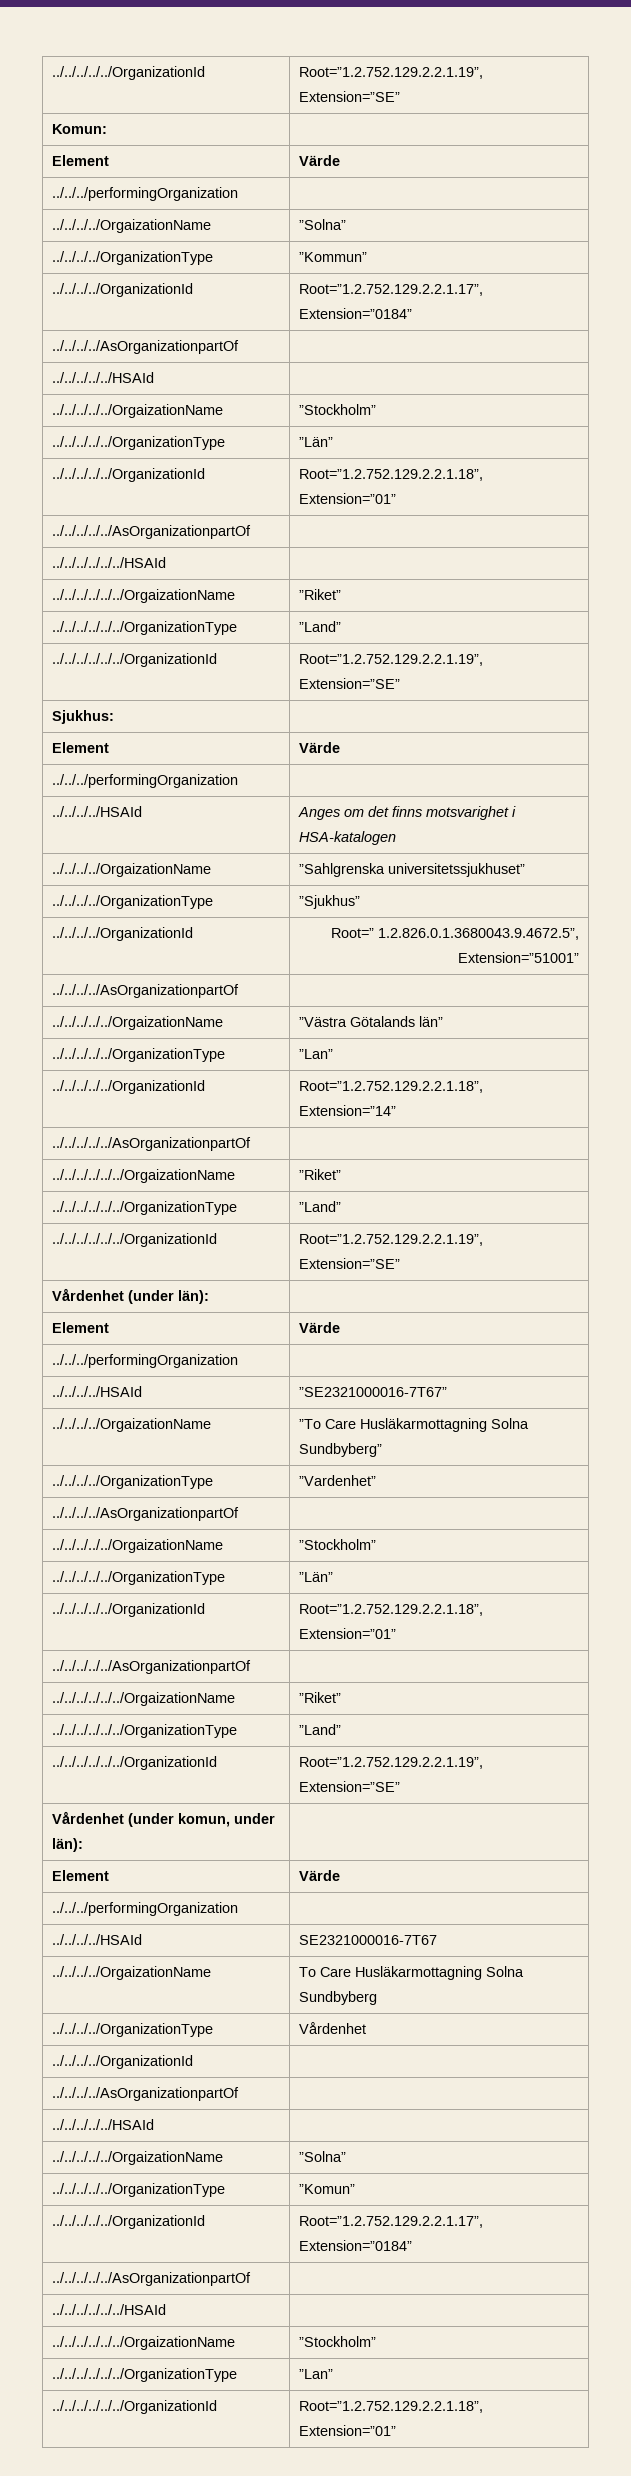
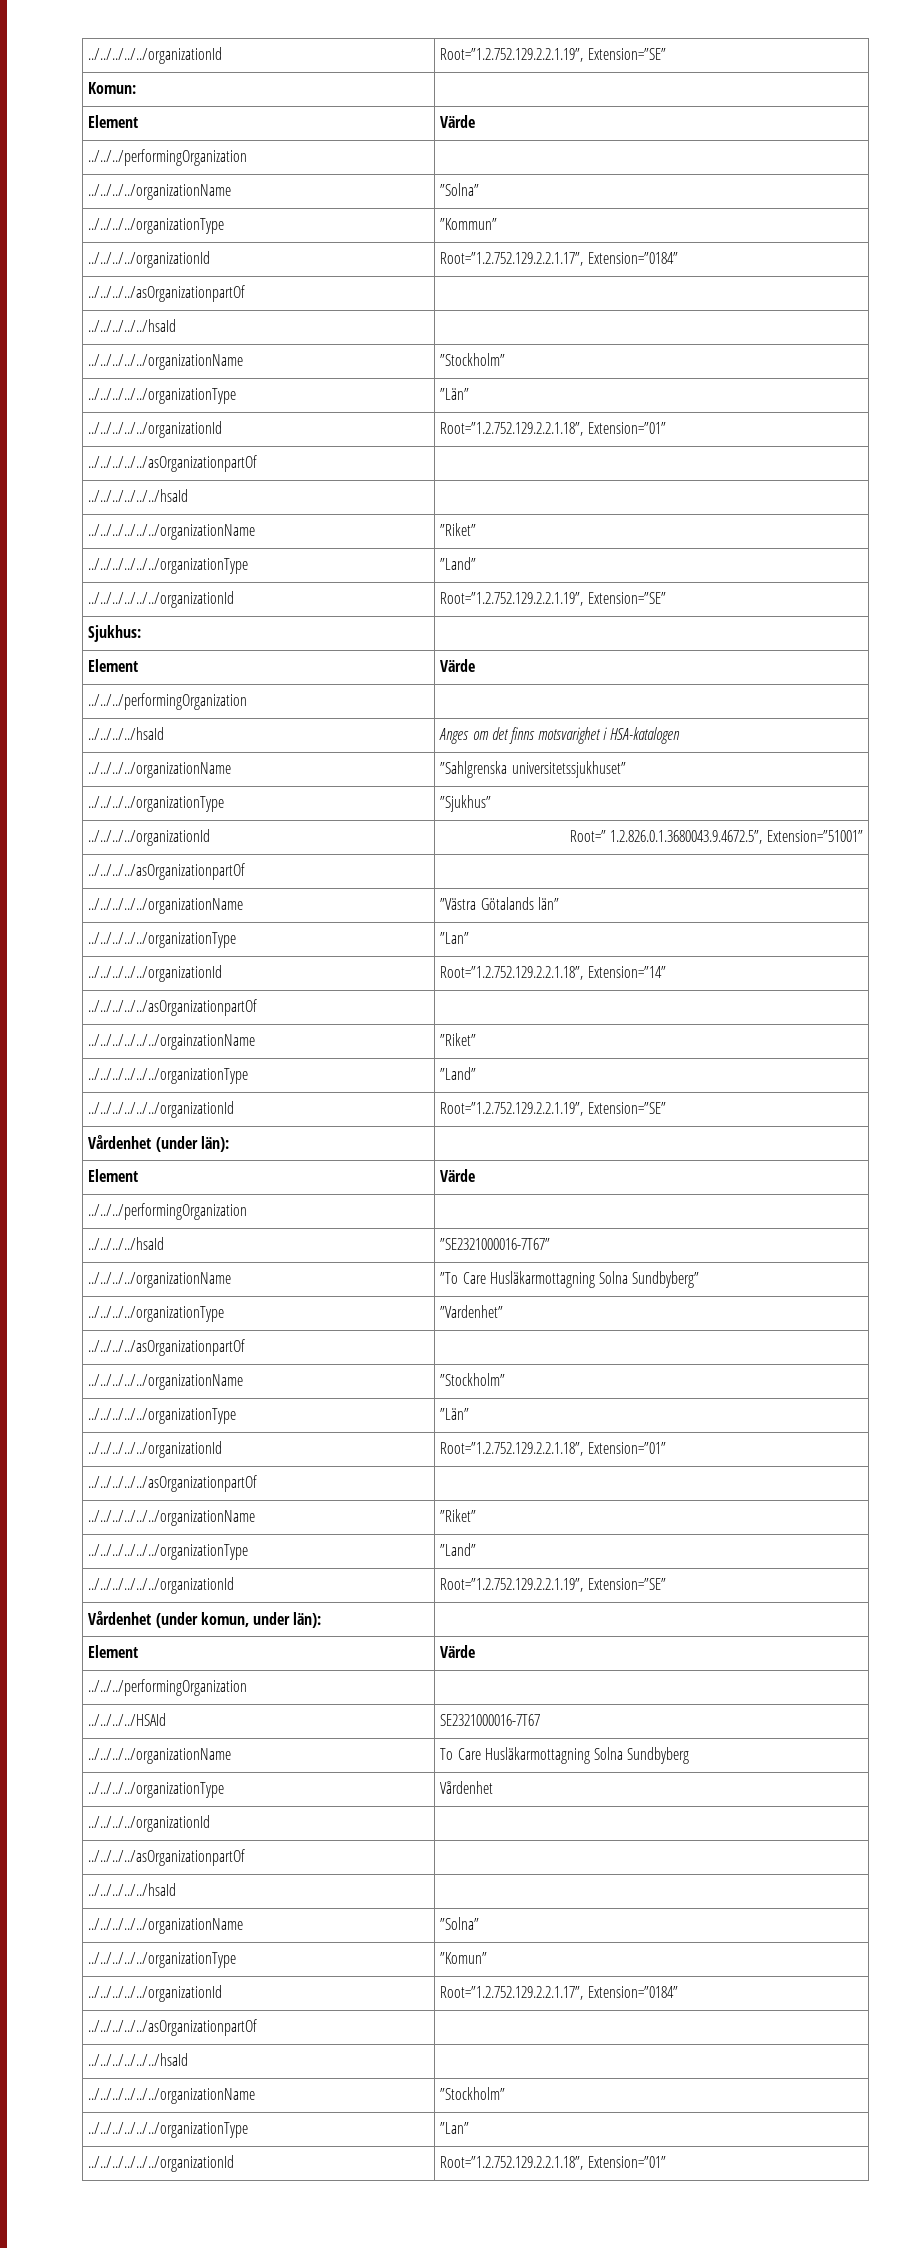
[51,66,205,80] ../../../../../OrganizationId -> [88,47,223,64] ../../../../../organizationId
[51,219,211,233] [298,219,346,230] [51,251,213,265] ../../../../OrgaizationName | ”Solna” // ../../../../OrganizationType -> [88,184,232,200] [440,183,480,196] [88,218,225,234] ../../../../organizationName | ”Solna” // ../../../../organizationType
[51,283,193,297] [298,284,483,296] [298,308,412,319] [51,340,239,354] [51,372,154,383] [51,404,223,418] [298,404,376,415] [51,436,225,450] [298,437,333,447] [51,468,205,482] [298,469,483,481] [298,493,396,504] [51,525,251,539] [51,557,166,568] [51,589,235,603] [298,589,341,600] [51,621,237,635] [298,621,341,632] [51,653,217,667] ../../../../OrganizationId | Root=”1.2.752.129.2.2.1.17”, Extension=”0184” // ../../../../AsOrganizationpartOf | // ../../../../../HSAId | // ../../../../../OrgaizationName | ”Stockholm” // ../../../../../OrganizationType | ”Län” // ../../../../../OrganizationId | Root=”1.2.752.129.2.2.1.18”, Extension=”01” // ../../../../../AsOrganizationpartOf | // ../../../../../../HSAId | // ../../../../../../OrgaizationName | ”Riket” // ../../../../../../OrganizationType | ”Land” // ../../../../../../OrganizationId -> [88,251,211,268] [440,252,678,266] [88,285,246,302] [88,319,177,332] [88,354,244,370] [440,353,506,366] [88,388,237,404] [440,388,470,400] [88,421,223,438] [440,422,666,436] [88,455,258,472] [88,489,189,502] [88,524,256,540] [440,523,477,536] [88,558,249,574] [440,557,477,570] [88,591,235,608] ../../../../organizationId | Root=”1.2.752.129.2.2.1.17”, Extension=”0184” // ../../../../asOrganizationpartOf | // ../../../../../hsaId | // ../../../../../organizationName | ”Stockholm” // ../../../../../organizationType | ”Län” // ../../../../../organizationId | Root=”1.2.752.129.2.2.1.18”, Extension=”01” // ../../../../../asOrganizationpartOf | // ../../../../../../hsaId | // ../../../../../../organizationName | ”Riket” // ../../../../../../organizationType | ”Land” // ../../../../../../organizationId
[51,806,142,817] ../../../../HSAId -> [88,727,165,740] ../../../../hsaId
[51,863,211,877] ../../../../OrgaizationName -> [88,762,232,778] ../../../../organizationName
[51,895,213,909] ../../../../OrganizationType -> [88,796,225,812] ../../../../organizationType
[51,927,193,941] ../../../../OrganizationId -> [88,829,211,846] ../../../../organizationId
[51,984,239,998] [51,1016,223,1030] ../../../../AsOrganizationpartOf | // ../../../../../OrgaizationName -> [88,863,246,880] [88,898,244,914] ../../../../asOrganizationpartOf | // ../../../../../organizationName
[51,1048,225,1062] [298,1049,333,1059] [51,1080,205,1094] ../../../../../OrganizationType | ”Lan” // ../../../../../OrganizationId -> [88,932,237,948] [440,932,470,944] [88,965,223,982] ../../../../../organizationType | ”Lan” // ../../../../../organizationId
[51,1137,251,1151] [51,1169,235,1183] [298,1169,341,1180] [51,1201,237,1215] [298,1201,341,1212] [51,1233,217,1247] ../../../../../AsOrganizationpartOf | // ../../../../../../OrgaizationName | ”Riket” // ../../../../../../OrganizationType | ”Land” // ../../../../../../OrganizationId -> [88,999,258,1016] [88,1034,256,1050] [440,1033,477,1046] [88,1068,249,1084] [440,1067,477,1080] [88,1101,235,1118] ../../../../../asOrganizationpartOf | // ../../../../../../orgainzationName | ”Riket” // ../../../../../../organizationType | ”Land” // ../../../../../../organizationId
[51,1386,142,1397] ../../../../HSAId -> [88,1237,165,1250] ../../../../hsaId
[51,1418,211,1432] ../../../../OrgaizationName -> [88,1272,232,1288] ../../../../organizationName
[51,1475,213,1489] ../../../../OrganizationType -> [88,1306,225,1322] ../../../../organizationType
[51,1507,239,1521] [51,1539,223,1553] [298,1539,376,1550] [51,1571,225,1585] [298,1572,333,1582] [51,1603,205,1617] [298,1604,483,1616] [298,1628,396,1639] [51,1660,251,1674] [51,1692,235,1706] [298,1692,341,1703] [51,1724,237,1738] [298,1724,341,1735] [51,1756,217,1770] ../../../../AsOrganizationpartOf | // ../../../../../OrgaizationName | ”Stockholm” // ../../../../../OrganizationType | ”Län” // ../../../../../OrganizationId | Root=”1.2.752.129.2.2.1.18”, Extension=”01” // ../../../../../AsOrganizationpartOf | // ../../../../../../OrgaizationName | ”Riket” // ../../../../../../OrganizationType | ”Land” // ../../../../../../OrganizationId -> [88,1339,246,1356] [88,1374,244,1390] [440,1373,506,1386] [88,1408,237,1424] [440,1408,470,1420] [88,1441,223,1458] [440,1442,666,1456] [88,1475,258,1492] [88,1510,256,1526] [440,1509,477,1522] [88,1544,249,1560] [440,1543,477,1556] [88,1577,235,1594] ../../../../asOrganizationpartOf | // ../../../../../organizationName | ”Stockholm” // ../../../../../organizationType | ”Län” // ../../../../../organizationId | Root=”1.2.752.129.2.2.1.18”, Extension=”01” // ../../../../../asOrganizationpartOf | // ../../../../../../organizationName | ”Riket” // ../../../../../../organizationType | ”Land” // ../../../../../../organizationId
[51,1966,211,1980] ../../../../OrgaizationName -> [88,1748,232,1764] ../../../../organizationName
[51,2023,213,2037] ../../../../OrganizationType -> [88,1782,225,1798] ../../../../organizationType
[51,2055,193,2069] [51,2087,239,2101] [51,2119,154,2130] [51,2151,223,2165] [298,2151,346,2162] [51,2183,225,2197] ../../../../OrganizationId | // ../../../../AsOrganizationpartOf | // ../../../../../HSAId | // ../../../../../OrgaizationName | ”Solna” // ../../../../../OrganizationType -> [88,1815,211,1832] [88,1849,246,1866] [88,1883,177,1896] [88,1918,244,1934] [440,1917,480,1930] [88,1952,237,1968] ../../../../organizationId | // ../../../../asOrganizationpartOf | // ../../../../../hsaId | // ../../../../../organizationName | ”Solna” // ../../../../../organizationType
[51,2215,205,2229] [298,2216,483,2228] [298,2240,412,2251] [51,2272,251,2286] [51,2304,166,2315] [51,2336,235,2350] [298,2336,376,2347] [51,2368,237,2382] [298,2369,333,2379] [51,2400,217,2414] ../../../../../OrganizationId | Root=”1.2.752.129.2.2.1.17”, Extension=”0184” // ../../../../../AsOrganizationpartOf | // ../../../../../../HSAId | // ../../../../../../OrgaizationName | ”Stockholm” // ../../../../../../OrganizationType | ”Lan” // ../../../../../../OrganizationId -> [88,1985,223,2002] [440,1986,678,2000] [88,2019,258,2036] [88,2053,189,2066] [88,2088,256,2104] [440,2087,506,2100] [88,2122,249,2138] [440,2122,470,2134] [88,2155,235,2172] ../../../../../organizationId | Root=”1.2.752.129.2.2.1.17”, Extension=”0184” // ../../../../../asOrganizationpartOf | // ../../../../../../hsaId | // ../../../../../../organizationName | ”Stockholm” // ../../../../../../organizationType | ”Lan” // ../../../../../../organizationId

